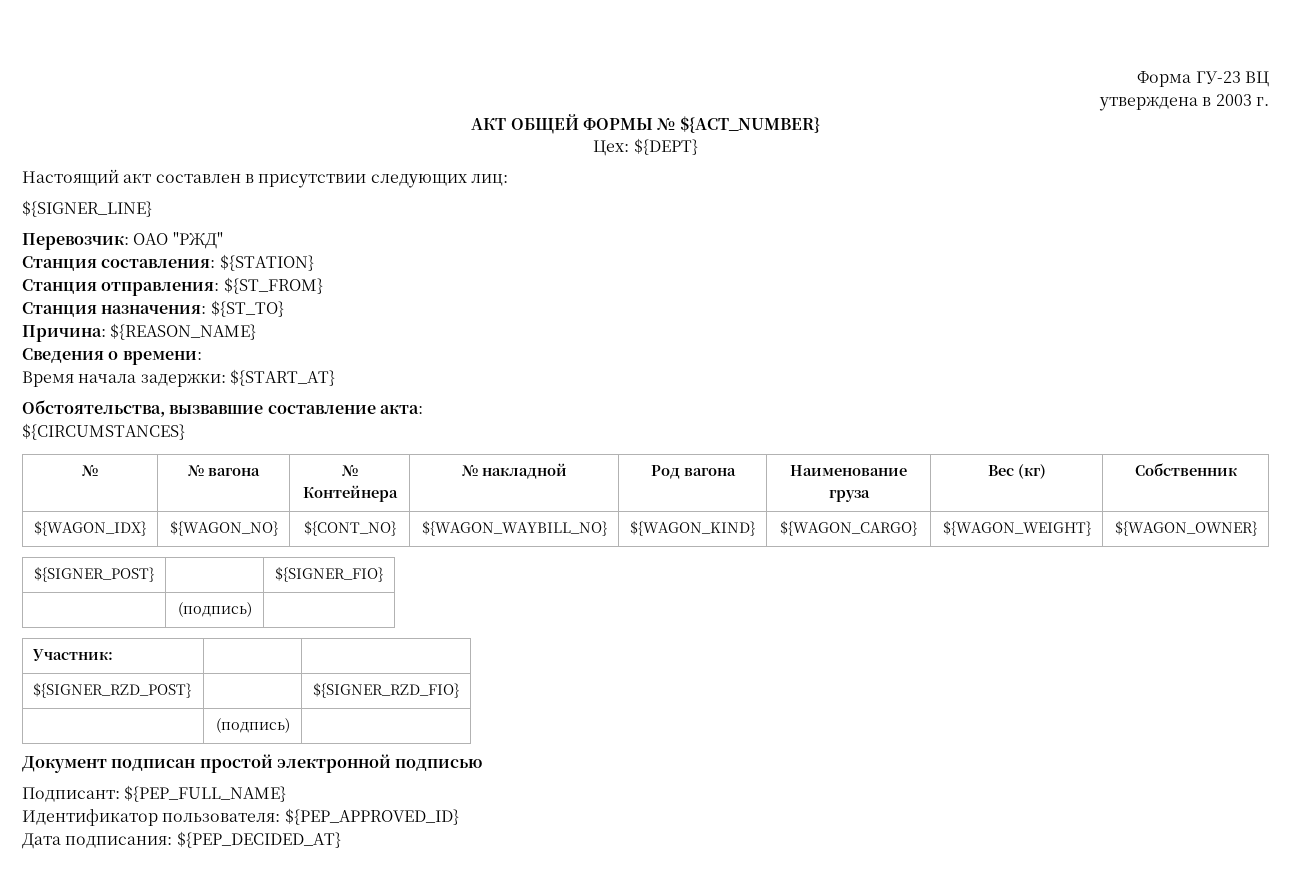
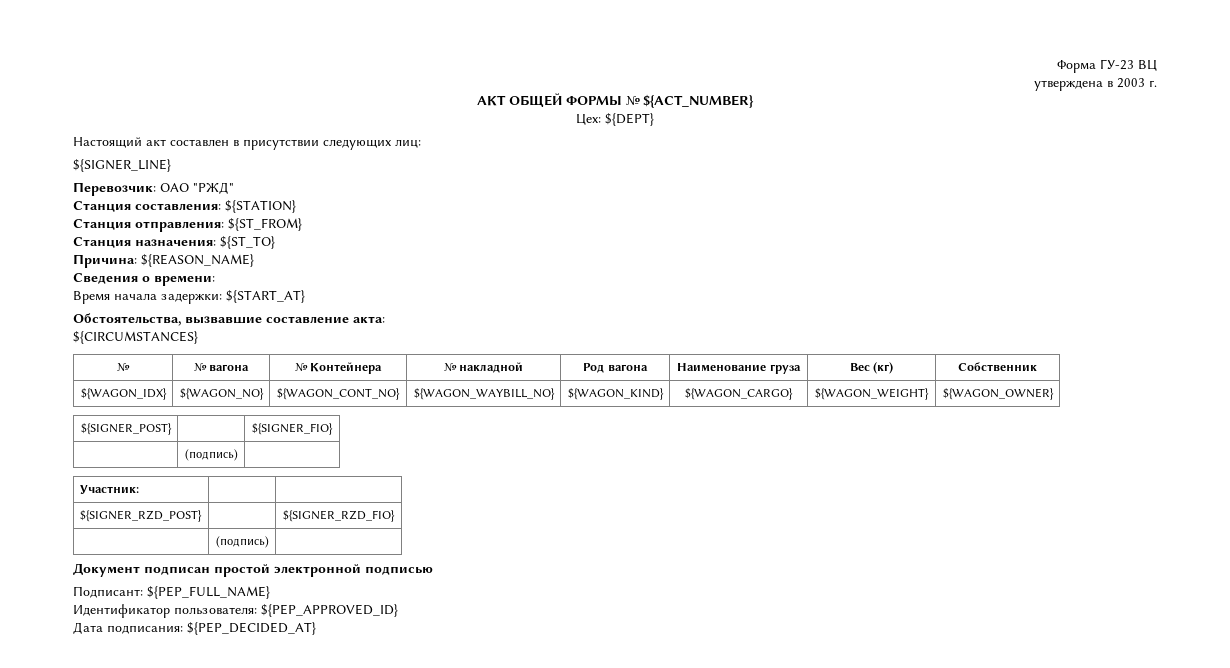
[303,521,396,536] ${CONT_NO} -> [277,388,400,400] ${WAGON_CONT_NO}

